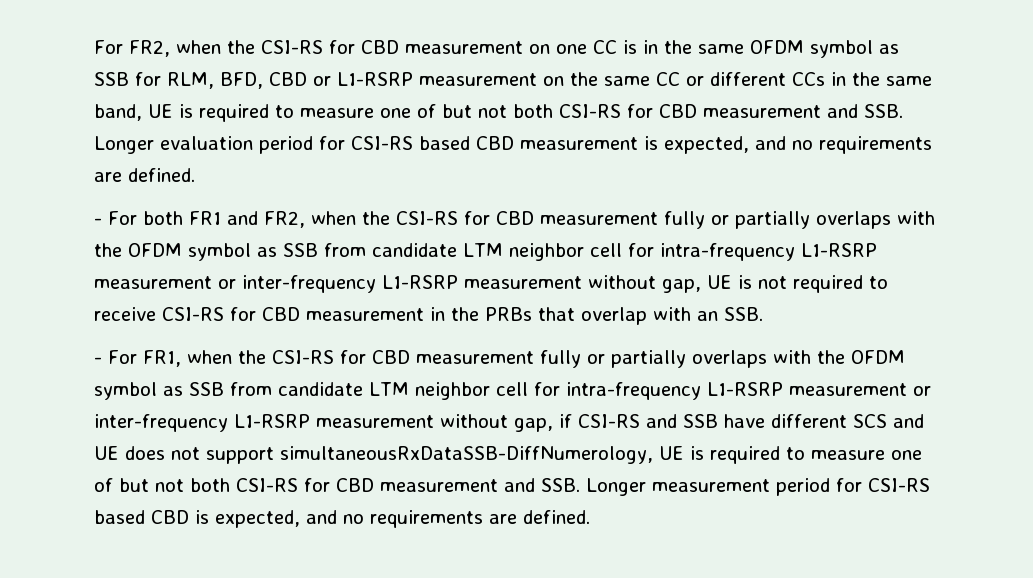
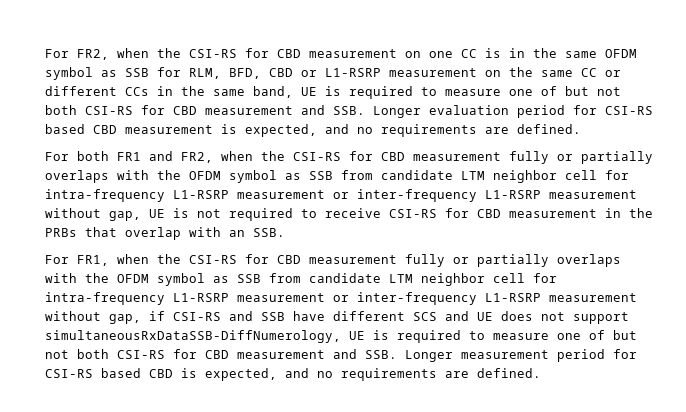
[94,218,102,225] - -> (581, 129) none
[94,357,102,364] - -> (285, 232) none

